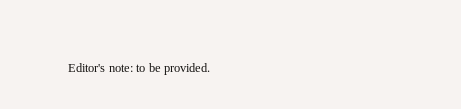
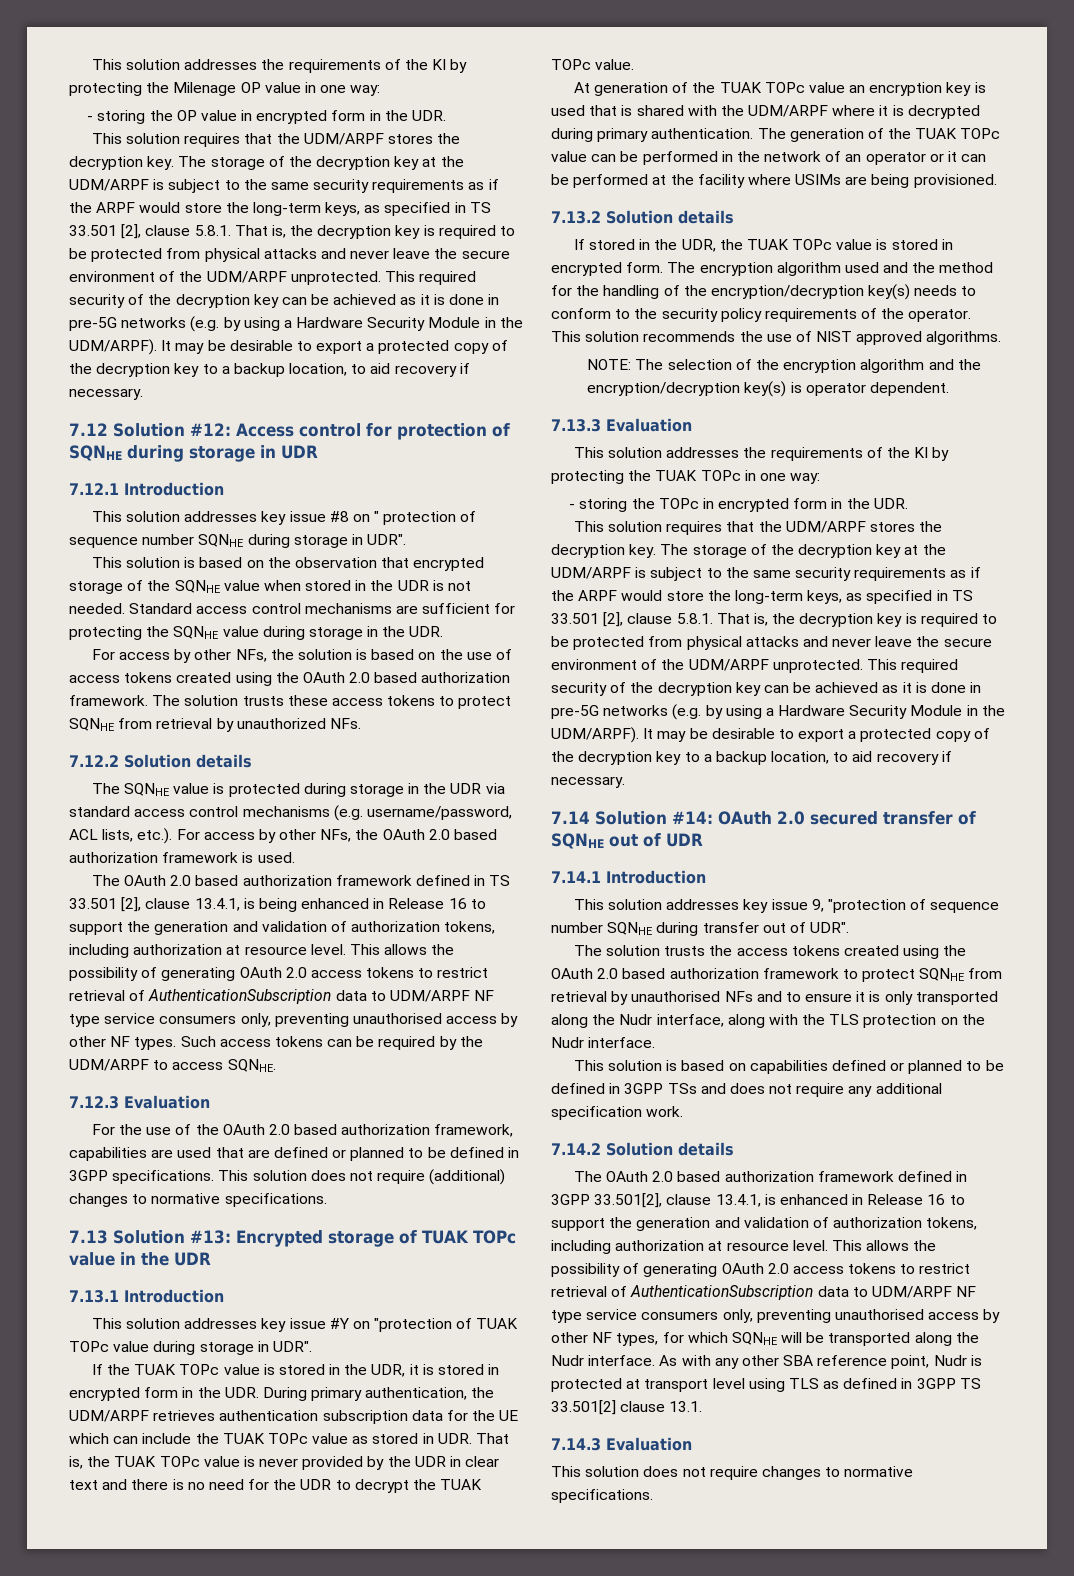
[68,63,210,75] Editor's note: to be provided. -> [91,59,468,73] [69,82,381,96] [87,110,446,124] [91,133,461,147] [69,156,464,170] [69,179,499,193] [69,202,491,216] [69,224,516,239] [69,248,510,262] [69,271,477,285] [69,294,500,308] [69,316,523,332] [69,339,508,355] [69,363,470,377] [69,388,143,400] [69,423,510,440] [69,445,318,462] [69,482,224,496] [91,511,477,525] [69,534,407,548] [91,557,485,571] [69,580,472,594] [69,603,516,614] [69,626,444,640] [91,649,513,663] [69,672,511,686] [69,695,512,709] [69,718,361,732] [69,754,252,768] [91,783,505,797] [69,805,512,821] [69,828,498,844] [69,852,295,863] [91,875,511,886] [69,897,486,912] [69,921,496,935] [69,944,455,958] [69,967,489,981] [69,989,495,1004] [69,1013,519,1027] [69,1036,483,1050] [69,1059,276,1072] [69,1095,210,1109] [91,1124,514,1137] [69,1147,520,1161] [69,1169,506,1185] [69,1193,327,1207] [69,1230,516,1247] [69,1252,211,1266] [69,1289,224,1303] [91,1318,519,1332] [69,1341,312,1355] [91,1364,500,1377] [69,1387,495,1401] [69,1410,519,1424] [69,1433,510,1444] [69,1456,500,1470] [69,1479,483,1493] [551,59,635,70] [573,82,986,96] [551,105,980,119] [551,128,1001,142] [551,151,987,165] [551,174,997,188] [551,210,734,224] [573,239,953,252] [551,262,994,276] [551,284,977,300] [551,308,972,322] [551,331,1002,345] [587,359,981,373] [587,381,950,397] [551,418,692,432] [573,447,950,461] [551,470,821,484] [569,498,908,512] [573,521,943,535] [551,544,946,558] [551,567,981,581] [551,590,973,604] [551,612,998,627] [551,636,992,650] [551,659,959,673] [551,682,982,696] [551,704,1005,720] [551,727,990,743] [551,751,952,765] [551,776,625,788] [551,811,976,825] [551,833,703,849] [551,870,706,884] [573,899,1000,913] [551,922,850,936] [573,945,967,959] [551,968,1003,982] [551,991,998,1005] [551,1014,985,1028] [551,1037,656,1048] [573,1060,1004,1074] [551,1083,942,1097] [551,1106,684,1120] [551,1142,734,1156] [573,1171,968,1182] [551,1193,965,1208] [551,1217,978,1231] [551,1240,937,1254] [551,1263,971,1277] [551,1285,977,1300] [551,1309,1001,1323] [551,1332,979,1346] [551,1355,982,1369] [551,1378,981,1392] [551,1400,703,1415] [551,1437,692,1451] [551,1466,914,1480] [551,1489,653,1503] This solution addresses the requirements of the KI by protecting the Milenage OP value in one way: // - storing the OP value in encrypted form in the UDR. // This solution requires that the UDM/ARPF stores the decryption key. The storage of the decryption key at the UDM/ARPF is subject to the same security requirements as if the ARPF would store the long-term keys, as specified in TS 33.501 [2], clause 5.8.1. That is, the decryption key is required to be protected from physical attacks and never leave the secure environment of the UDM/ARPF unprotected. This required security of the decryption key can be achieved as it is done in pre-5G networks (e.g. by using a Hardware Security Module in the UDM/ARPF). It may be desirable to export a protected copy of the decryption key to a backup location, to aid recovery if necessary. // 7.12 Solution #12: Access control for protection of SQNHE during storage in UDR // 7.12.1 Introduction // This solution addresses key issue #8 on " protection of sequence number SQNHE during storage in UDR". // This solution is based on the observation that encrypted storage of the SQNHE value when stored in the UDR is not needed. Standard access control mechanisms are sufficient for protecting the SQNHE value during storage in the UDR. // For access by other NFs, the solution is based on the use of access tokens created using the OAuth 2.0 based authorization framework. The solution trusts these access tokens to protect SQNHE from retrieval by unauthorized NFs. // 7.12.2 Solution details // The SQNHE value is protected during storage in the UDR via standard access control mechanisms (e.g. username/password, ACL lists, etc.). For access by other NFs, the OAuth 2.0 based authorization framework is used. // The OAuth 2.0 based authorization framework defined in TS 33.501 [2], clause 13.4.1, is being enhanced in Release 16 to support the generation and validation of authorization tokens, including authorization at resource level. This allows the possibility of generating OAuth 2.0 access tokens to restrict retrieval of AuthenticationSubscription data to UDM/ARPF NF type service consumers only, preventing unauthorised access by other NF types. Such access tokens can be required by the UDM/ARPF to access SQNHE. // 7.12.3 Evaluation // For the use of the OAuth 2.0 based authorization framework, capabilities are used that are defined or planned to be defined in 3GPP specifications. This solution does not require (additional) changes to normative specifications. // 7.13 Solution #13: Encrypted storage of TUAK TOPc value in the UDR // 7.13.1 Introduction // This solution addresses key issue #Y on "protection of TUAK TOPc value during storage in UDR". // If the TUAK TOPc value is stored in the UDR, it is stored in encrypted form in the UDR. During primary authentication, the UDM/ARPF retrieves authentication subscription data for the UE which can include the TUAK TOPc value as stored in UDR. That is, the TUAK TOPc value is never provided by the UDR in clear text and there is no need for the UDR to decrypt the TUAK TOPc value. // At generation of the TUAK TOPc value an encryption key is used that is shared with the UDM/ARPF where it is decrypted during primary authentication. The generation of the TUAK TOPc value can be performed in the network of an operator or it can be performed at the facility where USIMs are being provisioned. // 7.13.2 Solution details // If stored in the UDR, the TUAK TOPc value is stored in encrypted form. The encryption algorithm used and the method for the handling of the encryption/decryption key(s) needs to conform to the security policy requirements of the operator. This solution recommends the use of NIST approved algorithms. // NOTE: The selection of the encryption algorithm and the encryption/decryption key(s) is operator dependent. // 7.13.3 Evaluation // This solution addresses the requirements of the KI by protecting the TUAK TOPc in one way: // - storing the TOPc in encrypted form in the UDR. // This solution requires that the UDM/ARPF stores the decryption key. The storage of the decryption key at the UDM/ARPF is subject to the same security requirements as if the ARPF would store the long-term keys, as specified in TS 33.501 [2], clause 5.8.1. That is, the decryption key is required to be protected from physical attacks and never leave the secure environment of the UDM/ARPF unprotected. This required security of the decryption key can be achieved as it is done in pre-5G networks (e.g. by using a Hardware Security Module in the UDM/ARPF). It may be desirable to export a protected copy of the decryption key to a backup location, to aid recovery if necessary. // 7.14 Solution #14: OAuth 2.0 secured transfer of SQNHE out of UDR // 7.14.1 Introduction // This solution addresses key issue 9, "protection of sequence number SQNHE during transfer out of UDR". // The solution trusts the access tokens created using the OAuth 2.0 based authorization framework to protect SQNHE from retrieval by unauthorised NFs and to ensure it is only transported along the Nudr interface, along with the TLS protection on the Nudr interface. // This solution is based on capabilities defined or planned to be defined in 3GPP TSs and does not require any additional specification work. // 7.14.2 Solution details // The OAuth 2.0 based authorization framework defined in 3GPP 33.501[2], clause 13.4.1, is enhanced in Release 16 to support the generation and validation of authorization tokens, including authorization at resource level. This allows the possibility of generating OAuth 2.0 access tokens to restrict retrieval of AuthenticationSubscription data to UDM/ARPF NF type service consumers only, preventing unauthorised access by other NF types, for which SQNHE will be transported along the Nudr interface. As with any other SBA reference point, Nudr is protected at transport level using TLS as defined in 3GPP TS 33.501[2] clause 13.1. // 7.14.3 Evaluation // This solution does not require changes to normative specifications.

